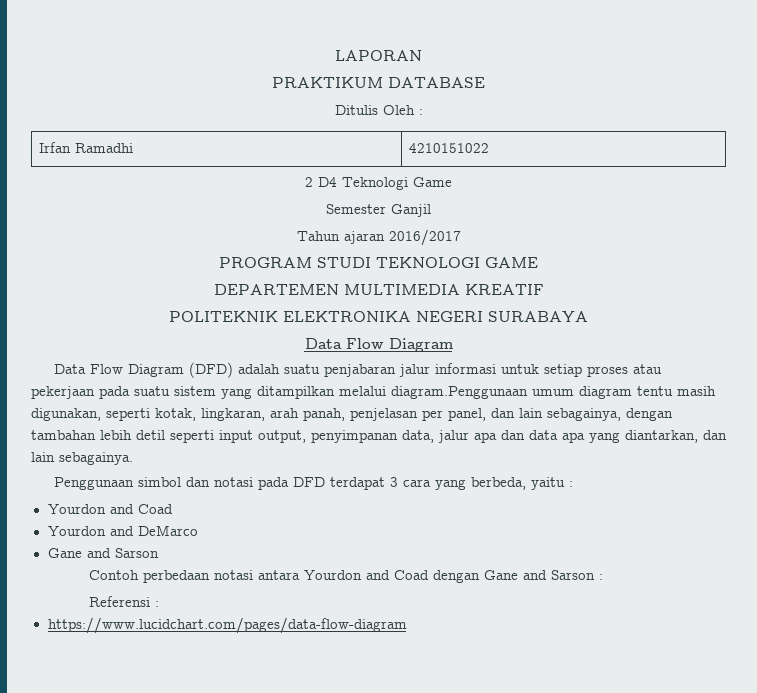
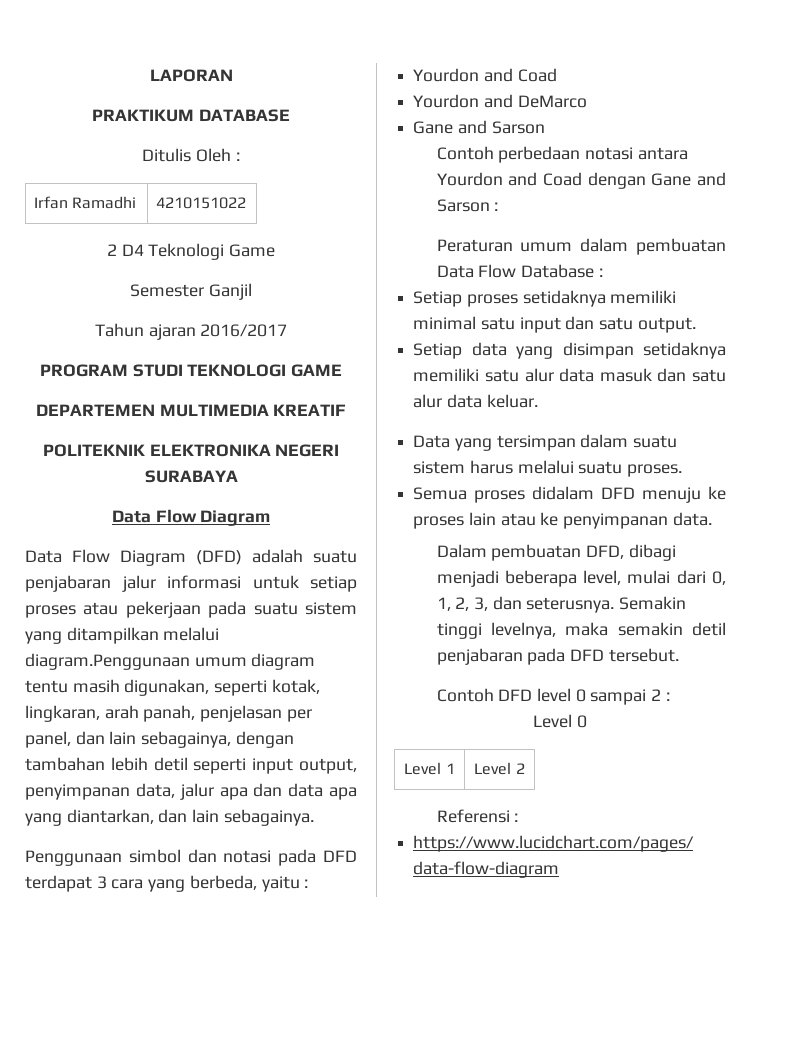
(603, 577) none -> [436,238,726,255] [436,264,603,278] [413,290,677,307] [413,316,696,333] [413,342,726,359] [413,368,726,382] [413,394,538,408] [413,434,678,451] [413,460,683,477] [413,486,726,503] [413,512,712,529] [436,544,676,561] [436,570,726,587] [436,596,687,613] [436,622,727,639] [436,648,679,665] [436,688,670,705] [533,714,587,728] [404,762,455,775] [474,762,525,775] // Peraturan umum dalam pembuatan Data Flow Database : // Setiap proses setidaknya memiliki minimal satu input dan satu output. // Setiap data yang disimpan setidaknya memiliki satu alur data masuk dan satu alur data keluar. // Data yang tersimpan dalam suatu sistem harus melalui suatu proses. // Semua proses didalam DFD menuju ke proses lain atau ke penyimpanan data. // Dalam pembuatan DFD, dibagi menjadi beberapa level, mulai dari 0, 1, 2, 3, dan seterusnya. Semakin tinggi levelnya, maka semakin detil penjabaran pada DFD tersebut. // Contoh DFD level 0 sampai 2 : // Level 0 // Level 1 | Level 2

